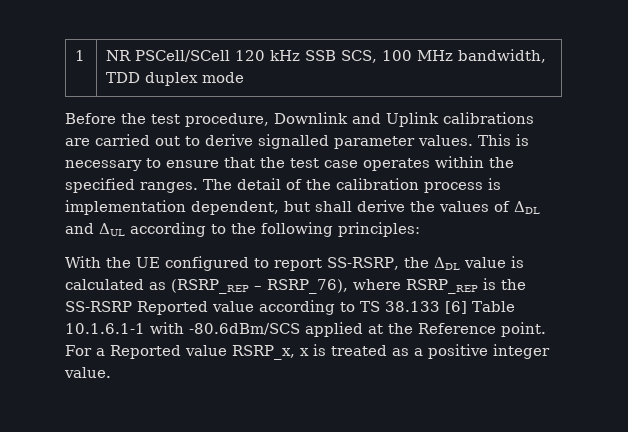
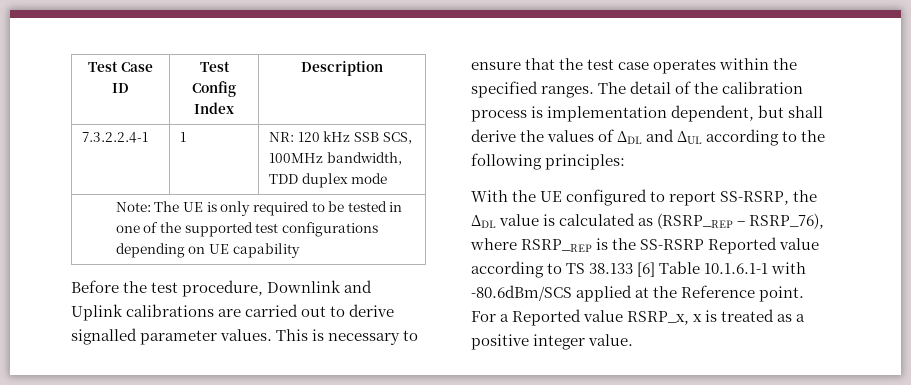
[75,50,86,61] [106,50,231,62] 1 | NR PSCell/SCell -> [88,61,153,72] [112,83,129,93] [199,61,230,72] [192,81,236,97] [194,102,234,114] [301,61,383,76] [81,132,148,143] [179,132,186,142] [268,132,294,142] Test Case ID | Test Config Index | Description // 7.3.2.2.4-1 | 1 | NR:
[382,50,454,61] 100 MHz -> [268,153,323,163] 100MHz
(245, 77) none -> [115,201,403,216] [115,222,378,237] [115,243,300,258] // Note: The UE is only required to be tested in one of the supported test configurations depending on UE capability

